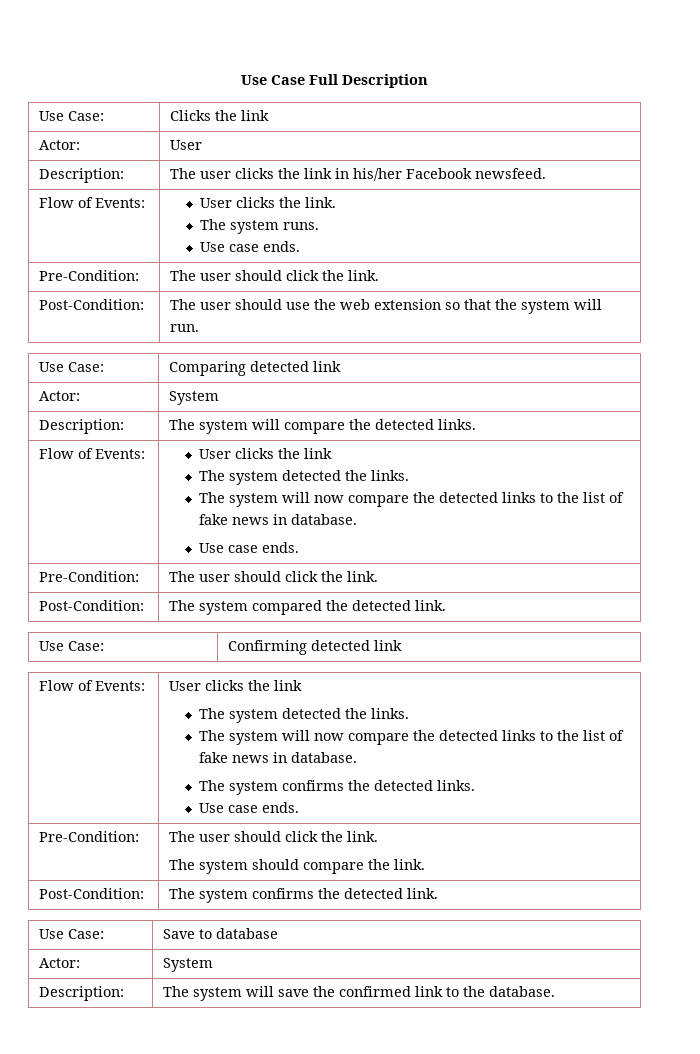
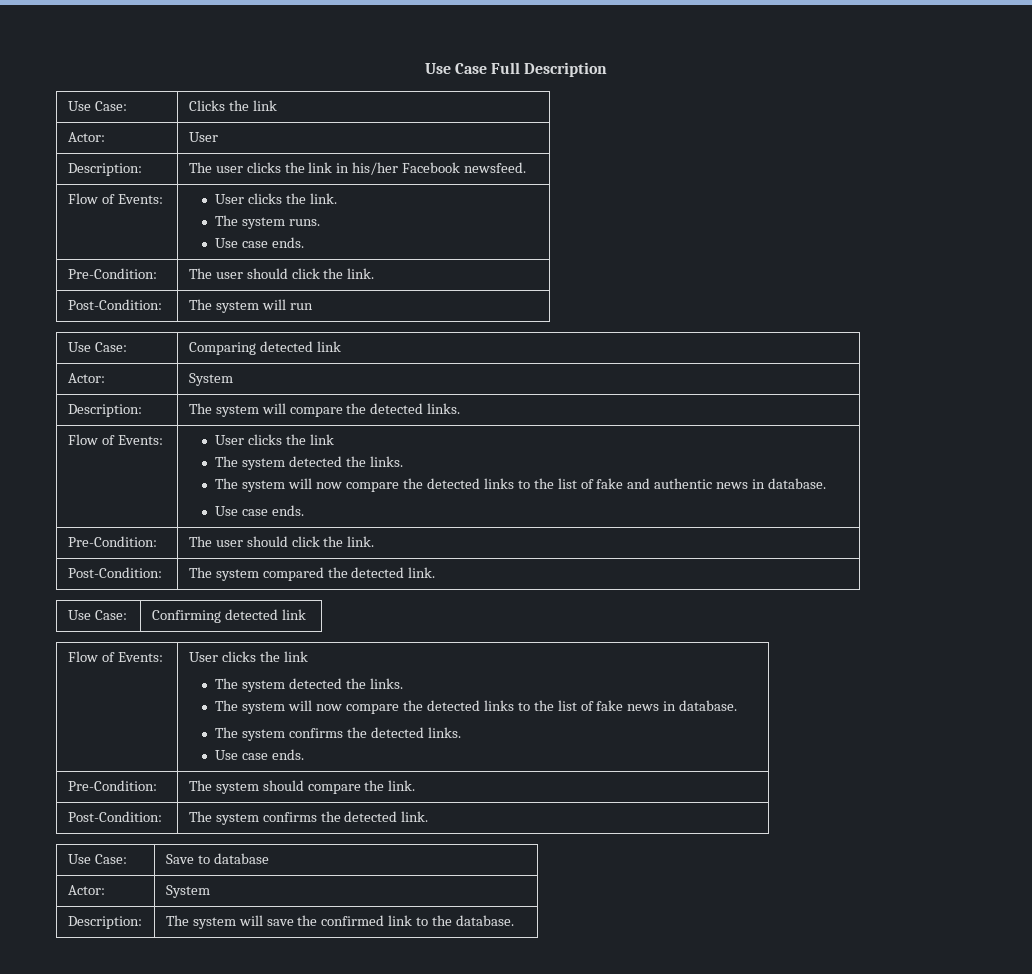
[200,299,603,314] [170,324,200,332] user should use the web extension so that the system will run. -> [215,299,313,313] system will run
(229, 519) none -> [627,478,713,489] and authentic
[199,831,379,842] [169,859,196,870] user should click the link. // The -> (212, 785) none

